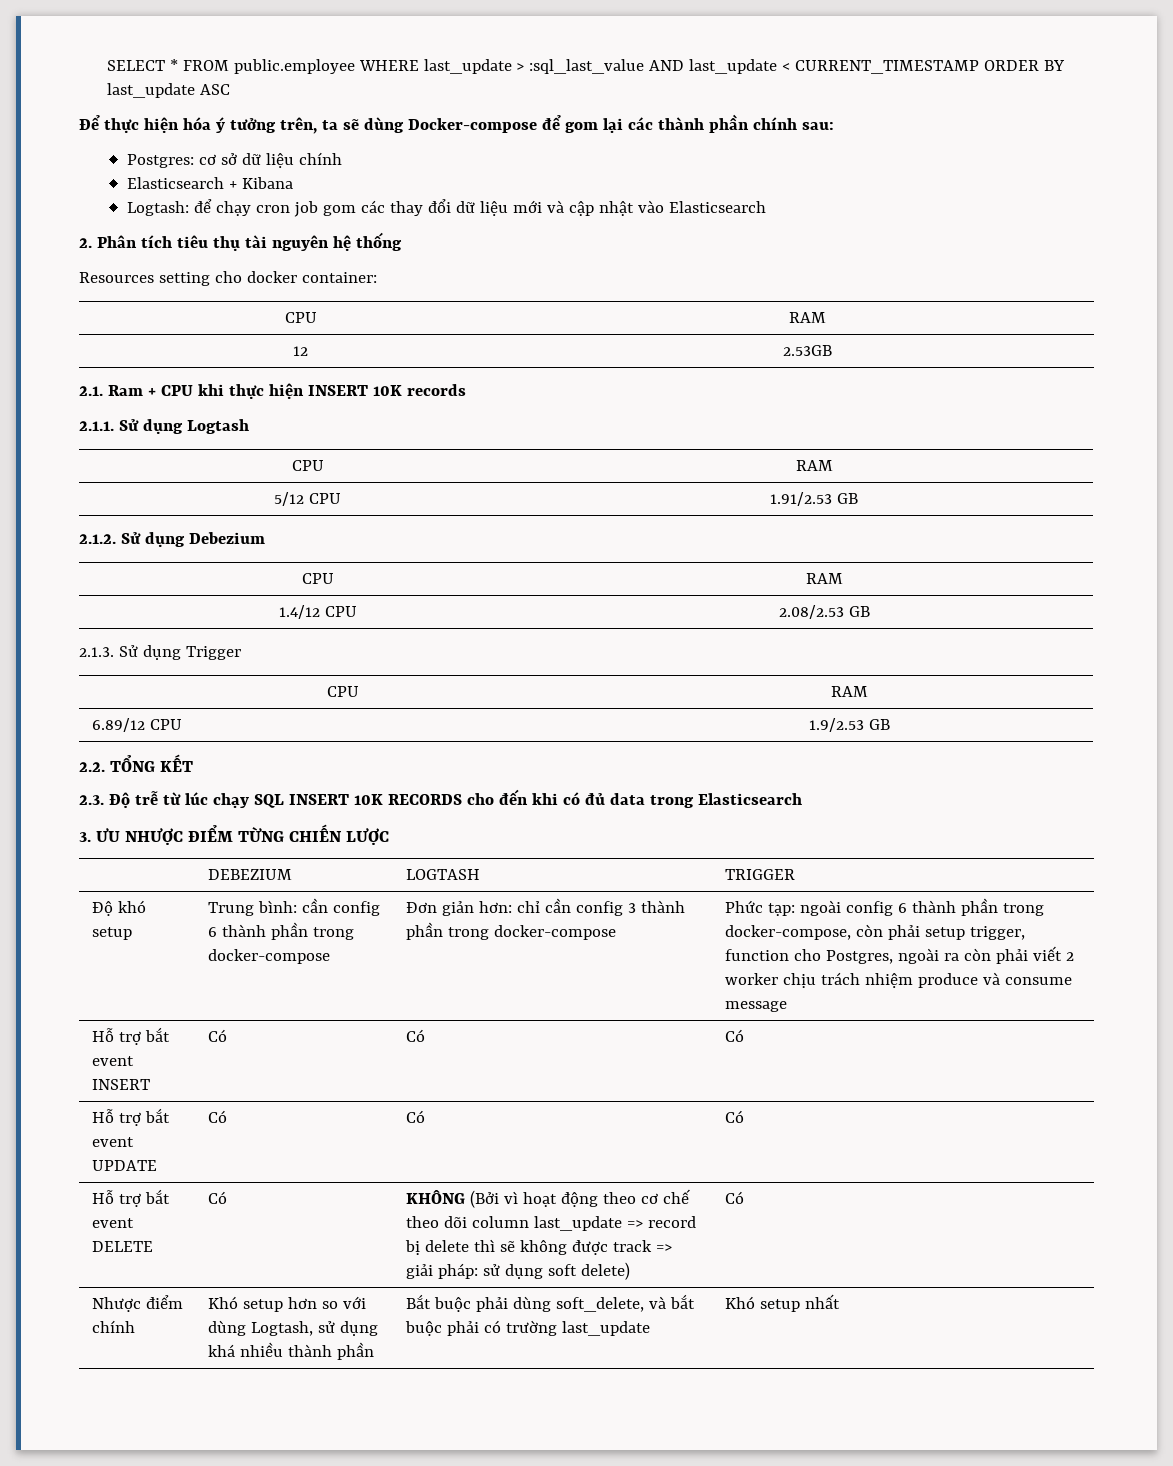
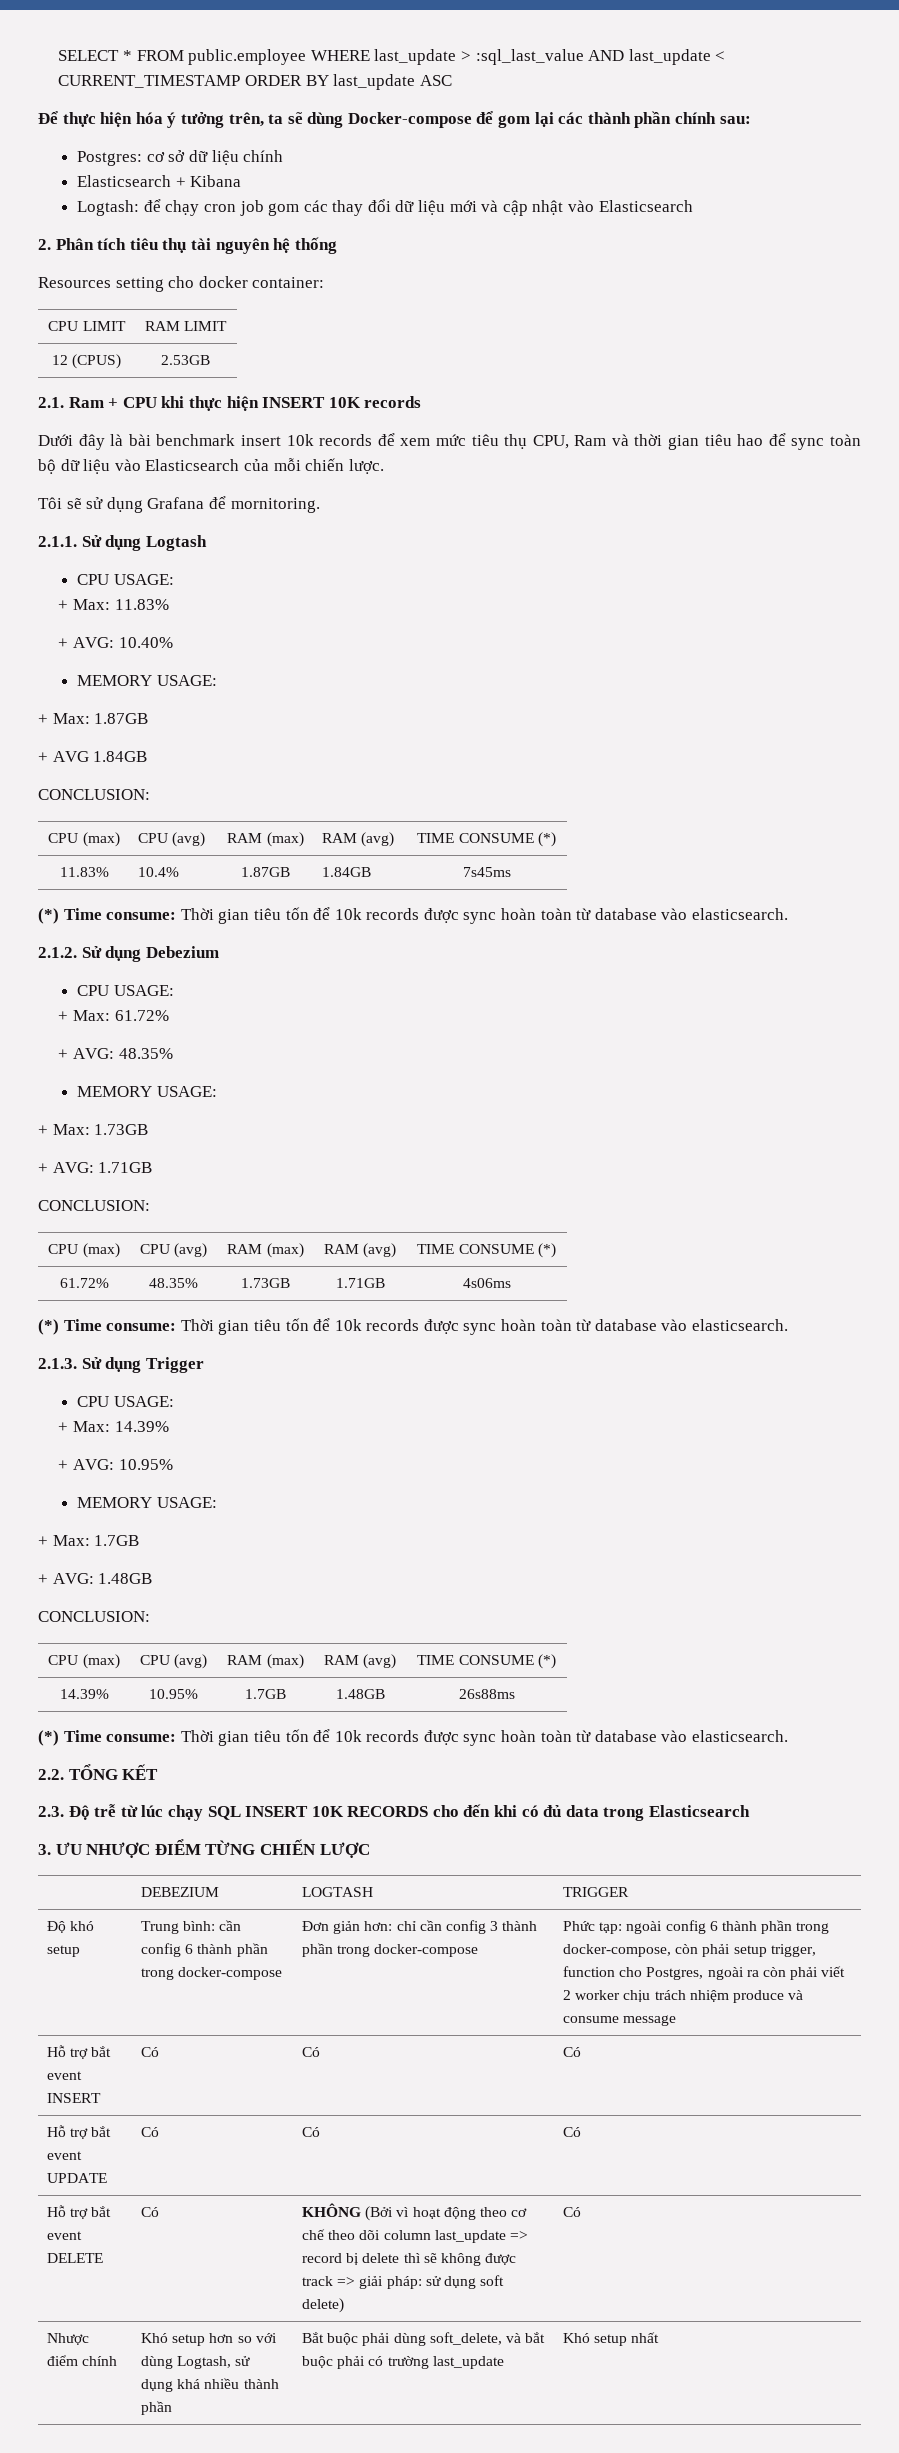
[789,312,826,323] | RAM -> [82,321,126,331] [144,321,228,331] LIMIT | RAM LIMIT
(308, 351) none -> [72,354,122,369] (CPUS)
[79,419,249,434] [291,460,324,471] [795,460,833,471] [274,492,341,506] [770,492,858,506] [79,532,265,547] [302,573,334,584] [806,573,843,584] [279,605,357,619] [779,605,870,619] [79,645,241,660] [327,686,359,697] [831,686,868,697] [91,718,182,732] [809,718,890,732] 2.1.1. Sử dụng Logtash // CPU | RAM // 5/12 CPU | 1.91/2.53 GB // 2.1.2. Sử dụng Debezium // CPU | RAM // 1.4/12 CPU | 2.08/2.53 GB // 2.1.3. Sử dụng Trigger // CPU | RAM // 6.89/12 CPU | 1.9/2.53 GB -> [38,433,862,450] [38,458,384,474] [38,496,320,513] [38,535,207,551] [77,574,174,585] [58,599,169,610] [58,637,173,648] [77,675,217,686] [38,713,149,724] [38,751,148,762] [38,789,150,800] [48,832,120,847] [138,832,206,847] [227,832,304,847] [322,832,395,847] [417,832,556,847] [59,867,109,877] [138,867,180,877] [241,867,290,877] [322,867,372,877] [462,867,511,877] [38,907,789,924] [38,946,219,962] [77,985,174,996] [58,1010,169,1021] [58,1048,173,1059] [77,1086,217,1097] [38,1124,149,1135] [38,1162,153,1173] [38,1200,150,1211] [48,1243,120,1258] [139,1243,208,1258] [227,1243,304,1258] [323,1243,397,1258] [417,1243,556,1258] [59,1278,109,1288] [149,1278,198,1288] [241,1278,290,1288] [335,1278,385,1288] [462,1278,511,1288] [38,1318,789,1335] [38,1357,204,1373] [77,1396,174,1407] [58,1421,169,1432] [58,1459,173,1470] [77,1497,217,1508] [38,1535,140,1546] [38,1573,153,1584] [38,1611,150,1622] [48,1654,120,1669] [139,1654,208,1669] [227,1654,304,1669] [323,1654,397,1669] [417,1654,556,1669] [59,1689,109,1699] [149,1689,198,1699] [245,1689,286,1699] [335,1689,385,1699] [458,1689,515,1699] [38,1729,789,1746] Dưới đây là bài benchmark insert 10k records để xem mức tiêu thụ CPU, Ram và thời gian tiêu hao để sync toàn bộ dữ liệu vào Elasticsearch của mỗi chiến lược. // Tôi sẽ sử dụng Grafana để mornitoring. // 2.1.1. Sử dụng Logtash // CPU USAGE: // + Max: 11.83% // + AVG: 10.40% // MEMORY USAGE: // + Max: 1.87GB // + AVG 1.84GB // CONCLUSION: // CPU (max) | CPU (avg) | RAM (max) | RAM (avg) | TIME CONSUME (*) // 11.83% | 10.4% | 1.87GB | 1.84GB | 7s45ms // (*) Time consume: Thời gian tiêu tốn để 10k records được sync hoàn toàn từ database vào elasticsearch. // 2.1.2. Sử dụng Debezium // CPU USAGE: // + Max: 61.72% // + AVG: 48.35% // MEMORY USAGE: // + Max: 1.73GB // + AVG: 1.71GB // CONCLUSION: // CPU (max) | CPU (avg) | RAM (max) | RAM (avg) | TIME CONSUME (*) // 61.72% | 48.35% | 1.73GB | 1.71GB | 4s06ms // (*) Time consume: Thời gian tiêu tốn để 10k records được sync hoàn toàn từ database vào elasticsearch. // 2.1.3. Sử dụng Trigger // CPU USAGE: // + Max: 14.39% // + AVG: 10.95% // MEMORY USAGE: // + Max: 1.7GB // + AVG: 1.48GB // CONCLUSION: // CPU (max) | CPU (avg) | RAM (max) | RAM (avg) | TIME CONSUME (*) // 14.39% | 10.95% | 1.7GB | 1.48GB | 26s88ms // (*) Time consume: Thời gian tiêu tốn để 10k records được sync hoàn toàn từ database vào elasticsearch.

